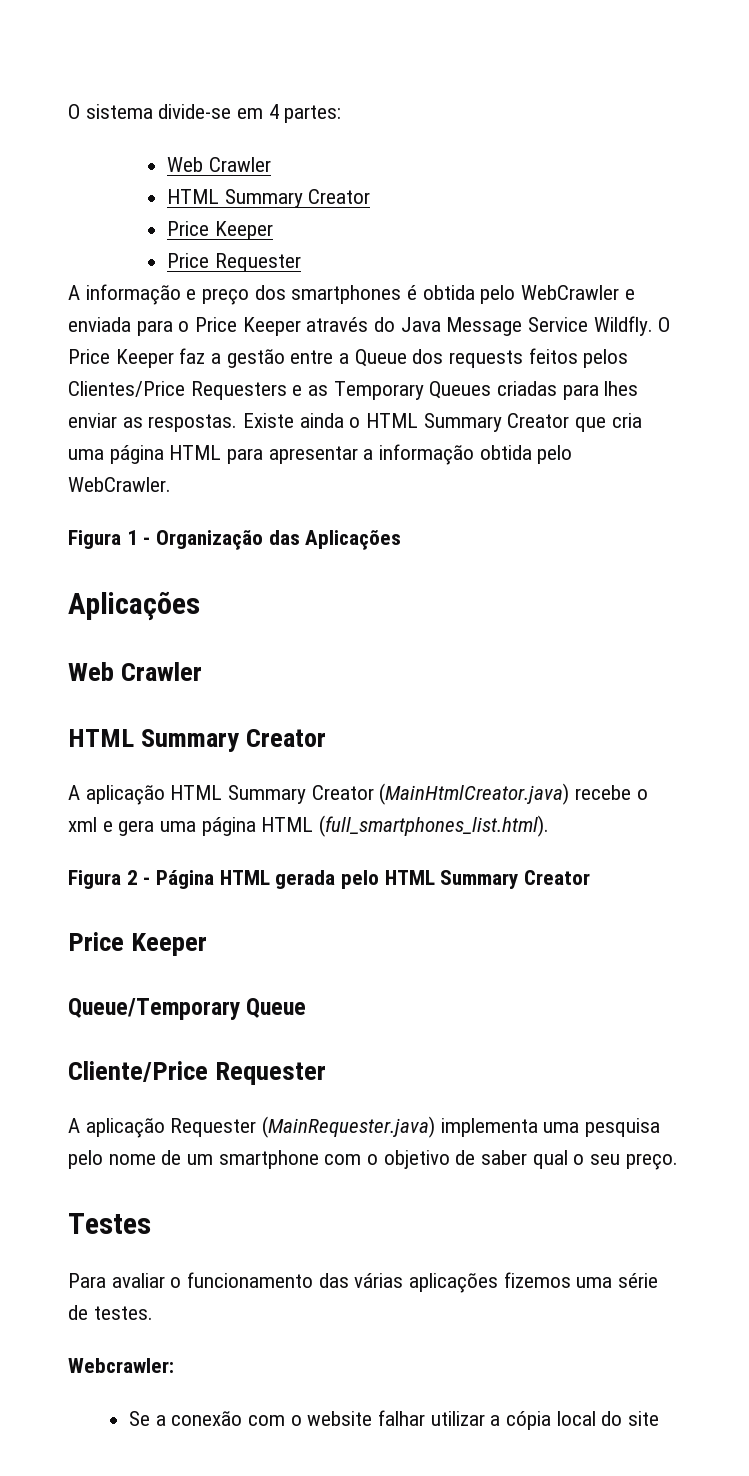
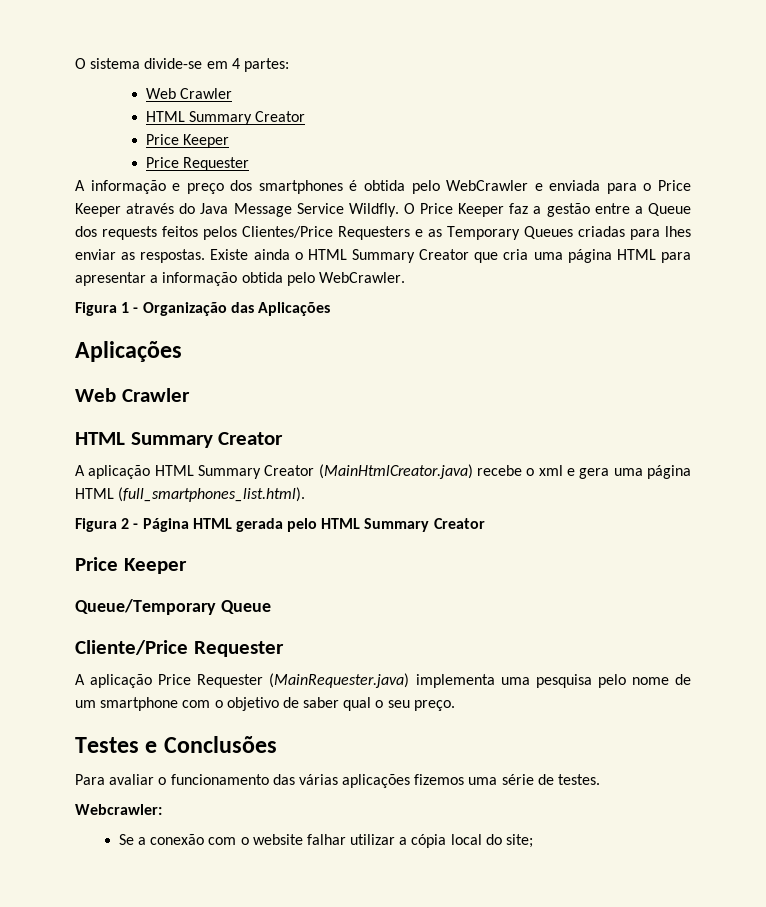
(165, 1128) none -> [158,674,192,685] Price
(151, 1223) none -> [145,736,277,753] e Conclusões
[628,1411,660,1426] site -> [506,834,534,848] site;

